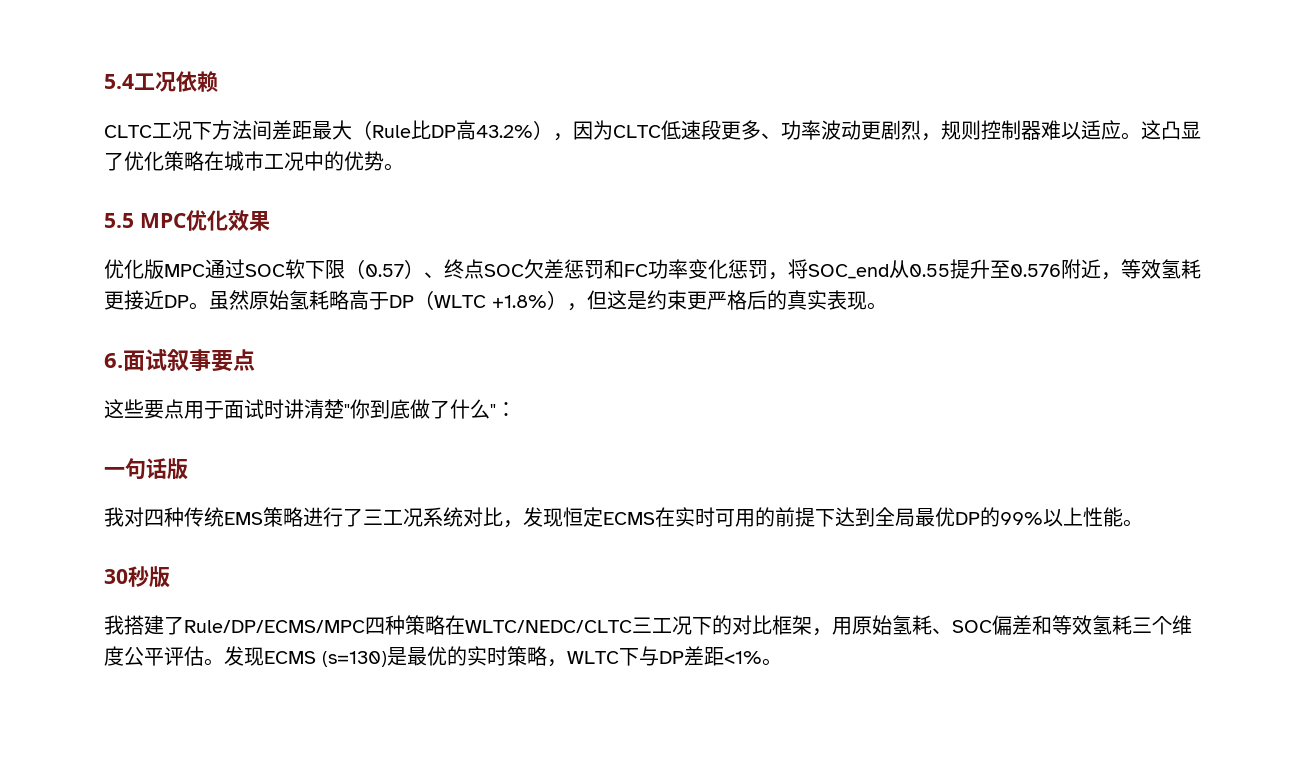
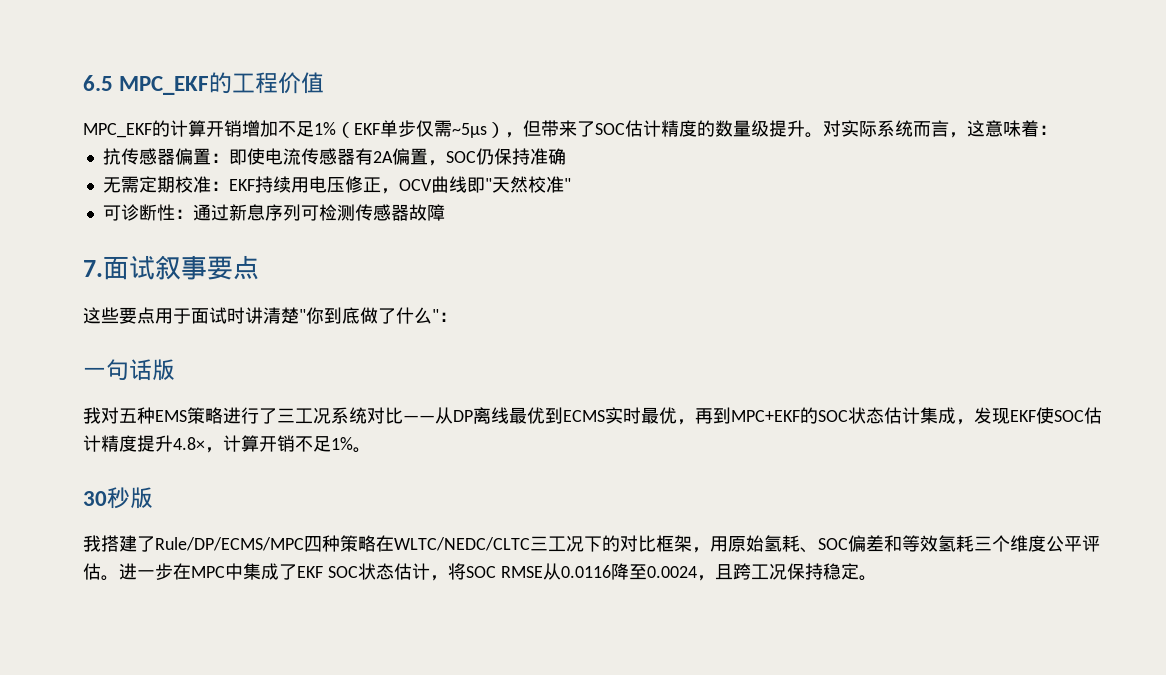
[104,71,218,92] [104,120,1201,141] [104,151,404,171] [104,210,270,231] [104,259,1201,280] [104,290,887,311] [104,353,123,368] 5.4工况依赖 // CLTC工况下方法间差距最大（Rule比DP高43.2%），因为CLTC低速段更多、功率波动更剧烈，规则控制器难以适应。这凸显了优化策略在城市工况中的优势。 // 5.5 MPC优化效果 // 优化版MPC通过SOC软下限（0.57）、终点SOC欠差惩罚和FC功率变化惩罚，将SOC_end从0.55提升至0.576附近，等效氢耗更接近DP。虽然原始氢耗略高于DP（WLTC +1.8%），但这是约束更严格后的真实表现。 // 6. -> [83,72,325,95] [83,120,1057,138] [102,148,566,166] [102,176,571,194] [102,204,445,221] [83,260,103,277] 6.5 MPC_EKF的工程价值 // MPC_EKF的计算开销增加不足1%（EKF单步仅需~5μs），但带来了SOC估计精度的数量级提升。对实际系统而言，这意味着： // 抗传感器偏置：即使电流传感器有2A偏置，SOC仍保持准确 // 无需定期校准：EKF持续用电压修正，OCV曲线即"天然校准" // 可诊断性：通过新息序列可检测传感器故障 // 7.
[144,507,224,527] 四种传统 -> [119,407,155,424] 五种
[503,507,1123,528] ，发现恒定ECMS在实时可用的前提下达到全局最优DP的99%以上性能 -> [403,407,1102,425] [83,435,353,453] ——从DP离线最优到ECMS实时最优，再到MPC+EKF的SOC状态估计集成，发现EKF使SOC估计精度提升4.8×，计算开销不足1%
[224,646,762,667] 发现ECMS (s=130)是最优的实时策略，WLTC下与DP差距<1% -> [119,563,859,581] 进一步在MPC中集成了EKF SOC状态估计，将SOC RMSE从0.0116降至0.0024，且跨工况保持稳定

